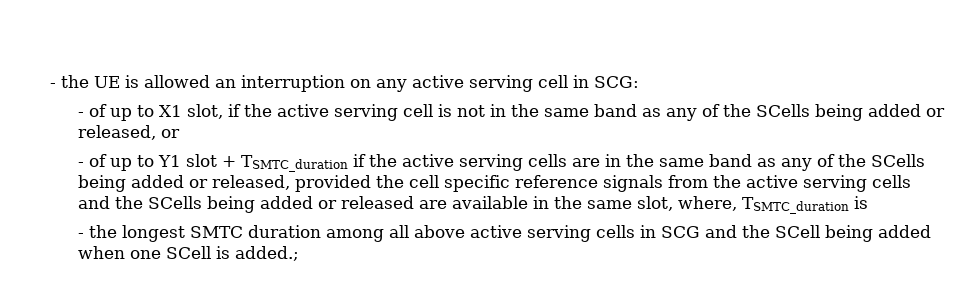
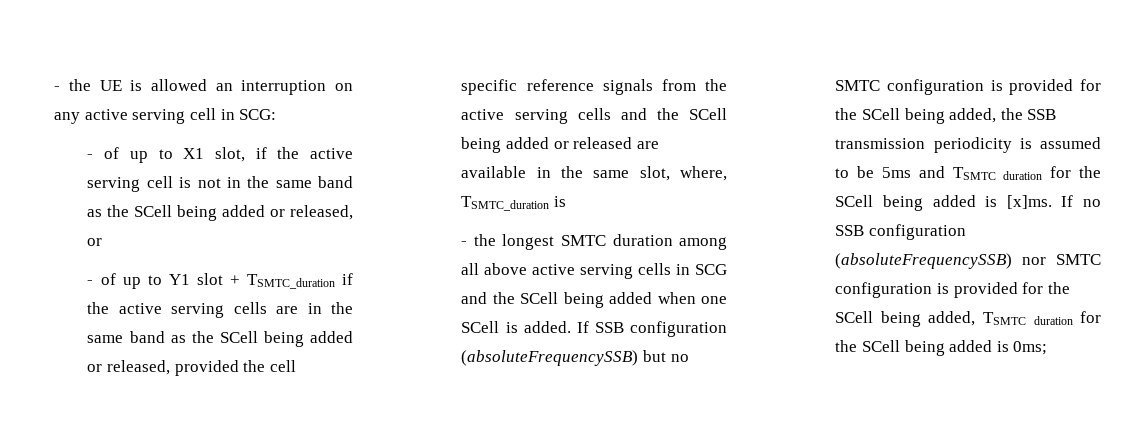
[665,104,810,121] any of the SCells -> [107,205,173,217] the SCell
[780,154,925,171] any of the SCells -> [191,331,258,343] the SCell
[147,196,202,209] SCells -> [689,108,727,120] SCell
[234,246,299,261] added.; -> [523,321,727,337] [461,350,689,366] [835,79,1101,95] [835,108,1057,124] [835,137,1101,153] [835,166,1101,180] [835,195,1101,211] [835,224,967,240] [835,253,1101,269] [835,282,1070,298] [835,311,1101,327] [835,340,1048,356] added. If SSB configuration (absoluteFrequencySSB) but no SMTC configuration is provided for the SCell being added, the SSB transmission periodicity is assumed to be 5ms and TSMTC duration for the SCell being added is [x]ms. If no SSB configuration (absoluteFrequencySSB) nor SMTC configuration is provided for the SCell being added, TSMTC duration for the SCell being added is 0ms;

